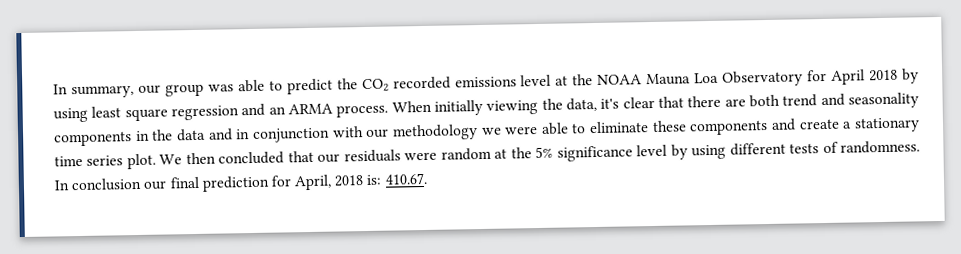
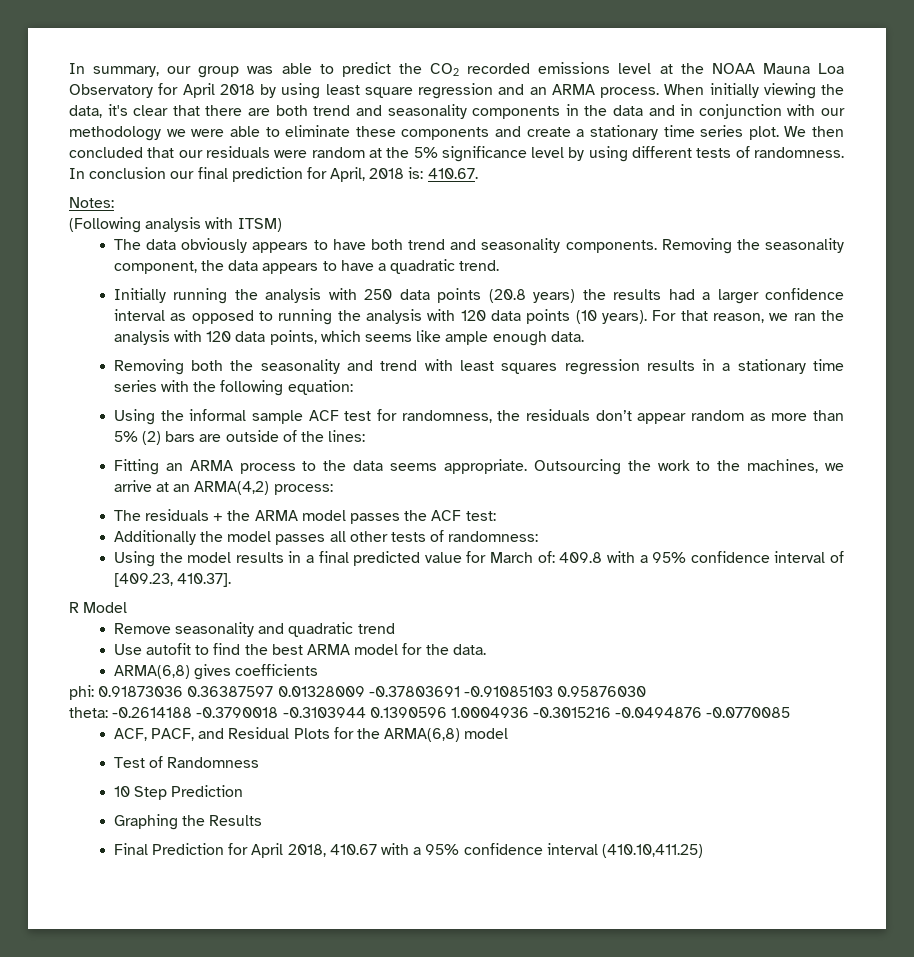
(427, 178) none -> [69,197,114,208] [69,217,282,233] [113,238,844,254] [113,259,500,274] [113,288,844,304] [113,309,844,325] [113,330,584,346] [113,359,844,375] [113,380,353,396] [113,409,845,425] [113,430,366,445] [113,459,844,475] [113,480,333,495] [113,509,496,524] [113,530,539,545] [113,551,844,567] [113,573,232,587] [69,602,128,613] [113,622,395,637] [113,643,486,655] [113,664,319,680] [69,685,647,700] [69,707,791,718] [113,727,509,742] [113,756,260,768] [113,785,244,800] [113,814,263,830] [113,843,703,858] // Notes: // (Following analysis with ITSM) // The data obviously appears to have both trend and seasonality components. Removing the seasonality component, the data appears to have a quadratic trend. // Initially running the analysis with 250 data points (20.8 years) the results had a larger confidence interval as opposed to running the analysis with 120 data points (10 years). For that reason, we ran the analysis with 120 data points, which seems like ample enough data. // Removing both the seasonality and trend with least squares regression results in a stationary time series with the following equation: // Using the informal sample ACF test for randomness, the residuals don’t appear random as more than 5% (2) bars are outside of the lines: // Fitting an ARMA process to the data seems appropriate. Outsourcing the work to the machines, we arrive at an ARMA(4,2) process: // The residuals + the ARMA model passes the ACF test: // Additionally the model passes all other tests of randomness: // Using the model results in a final predicted value for March of: 409.8 with a 95% confidence interval of [409.23, 410.37]. // R Model // Remove seasonality and quadratic trend // Use autofit to find the best ARMA model for the data. // ARMA(6,8) gives coefficients // phi: 0.91873036 0.36387597 0.01328009 -0.37803691 -0.91085103 0.95876030 // theta: -0.2614188 -0.3790018 -0.3103944 0.1390596 1.0004936 -0.3015216 -0.0494876 -0.0770085 // ACF, PACF, and Residual Plots for the ARMA(6,8) model // Test of Randomness // 10 Step Prediction // Graphing the Results // Final Prediction for April 2018, 410.67 with a 95% confidence interval (410.10,411.25)

